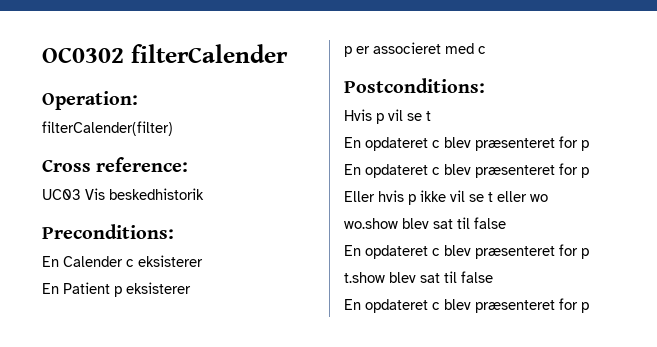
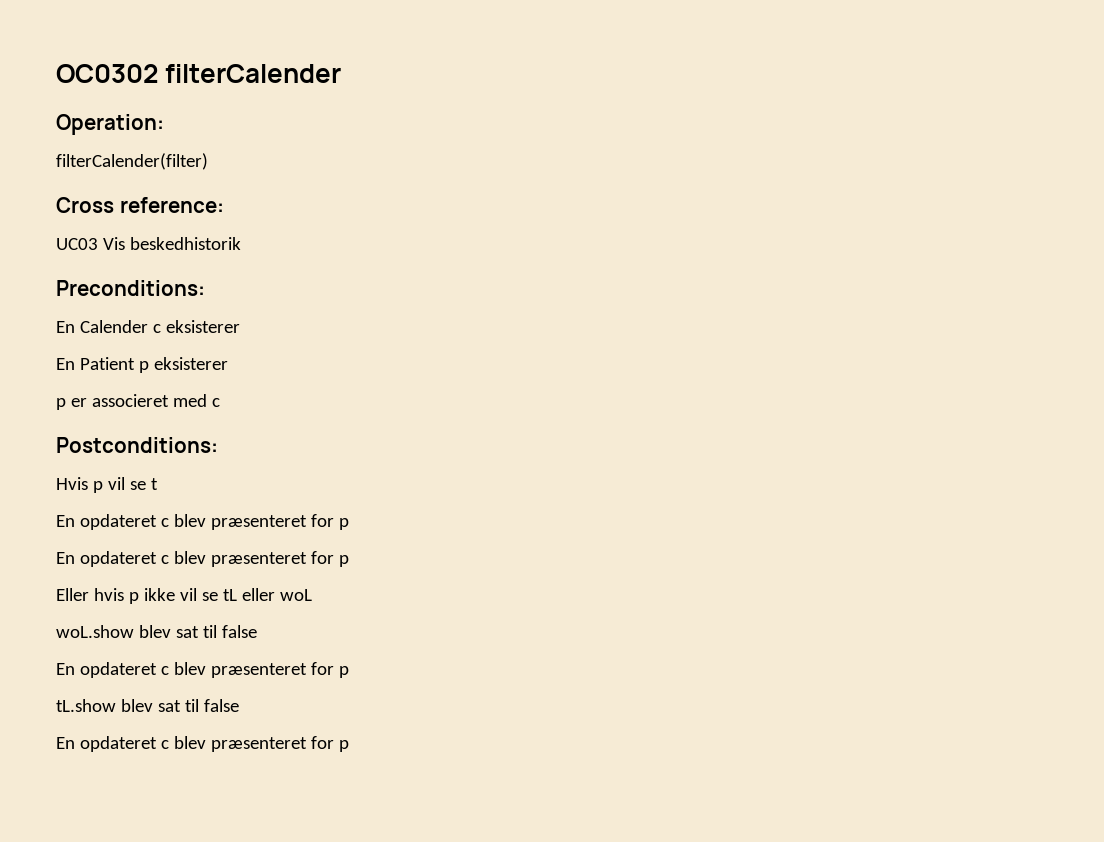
[488,191,548,202] [344,218,398,229] t eller wo // wo.show -> [222,588,312,601] [56,625,134,638] tL eller woL // woL.show
[344,272,385,283] t.show -> [56,699,116,712] tL.show

